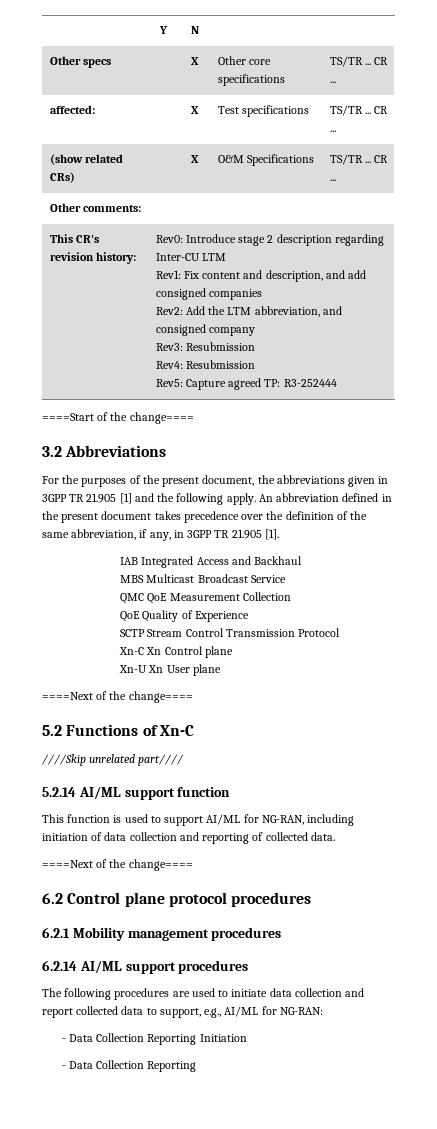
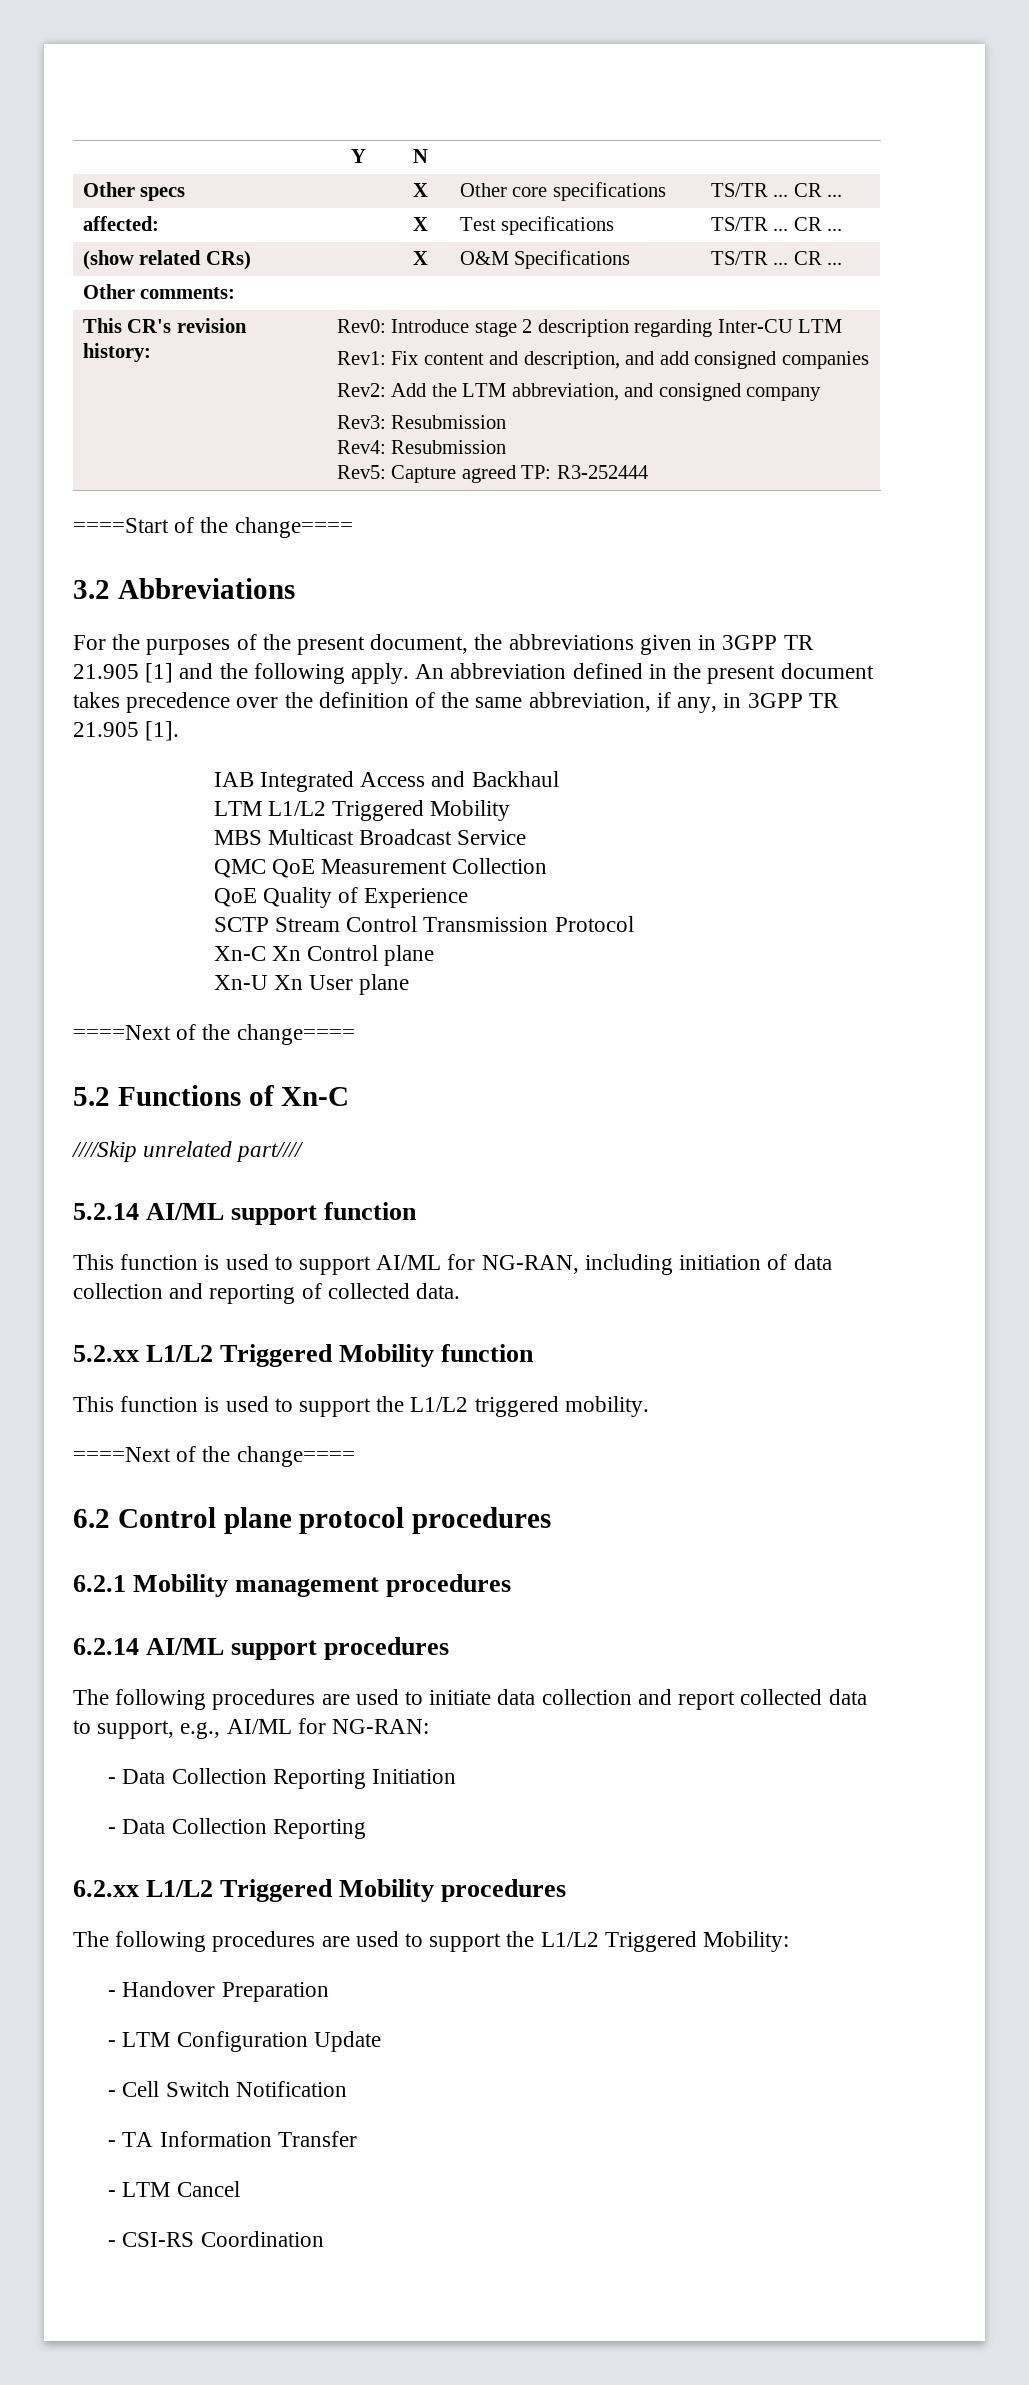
(303, 560) none -> [213,800,511,821] // LTM L1/L2 Triggered Mobility
(335, 836) none -> [73,1344,535,1367] [73,1396,649,1417] // 5.2.xx L1/L2 Triggered Mobility function // This function is used to support the L1/L2 triggered mobility.
(197, 1066) none -> [73,1879,567,1902] [73,1931,790,1952] [108,1981,329,2002] [108,2031,381,2052] [108,2081,347,2097] [108,2131,357,2147] [108,2181,240,2197] [108,2231,324,2247] // 6.2.xx L1/L2 Triggered Mobility procedures // The following procedures are used to support the L1/L2 Triggered Mobility: // - Handover Preparation // - LTM Configuration Update // - Cell Switch Notification // - TA Information Transfer // - LTM Cancel // - CSI-RS Coordination

